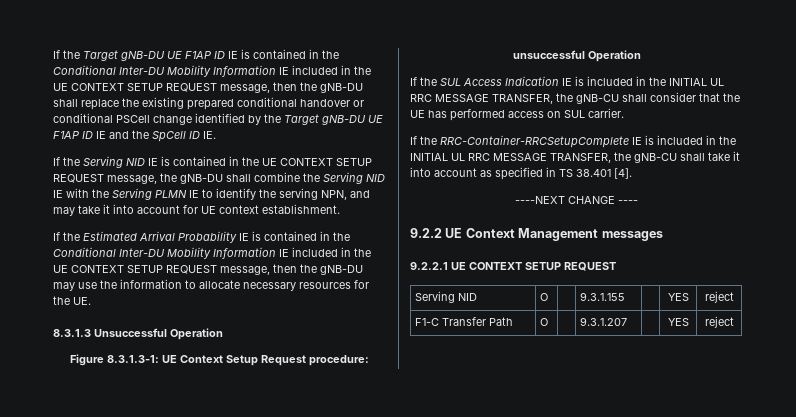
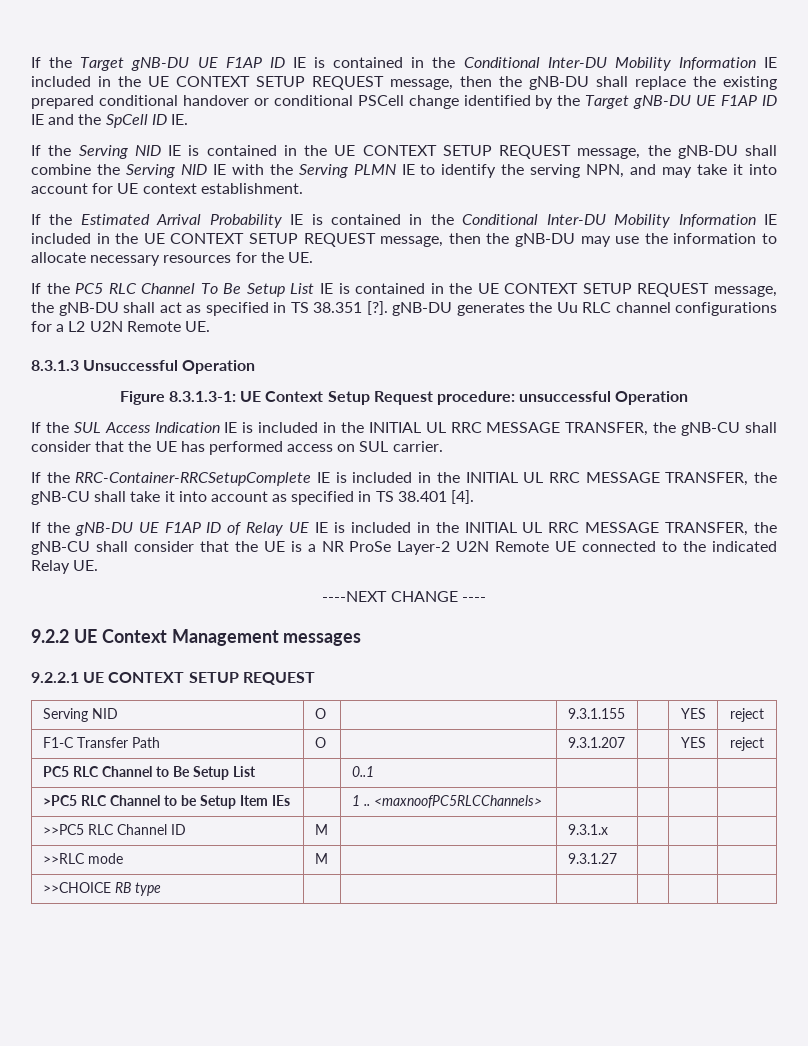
(91, 301) none -> [31,283,777,297] [31,301,777,316] [31,321,210,332] // If the PC5 RLC Channel To Be Setup List IE is contained in the UE CONTEXT SETUP REQUEST message, the gNB-DU shall act as specified in TS 38.351 [?]. gNB-DU generates the Uu RLC channel configurations for a L2 U2N Remote UE.
(632, 173) none -> [31,522,778,536] [31,541,778,555] [31,560,99,574] // If the gNB-DU UE F1AP ID of Relay UE IE is included in the INITIAL UL RRC MESSAGE TRANSFER, the gNB-CU shall consider that the UE is a NR ProSe Layer-2 U2N Remote UE connected to the indicated Relay UE.
(734, 322) none -> [42,766,256,780] [351,766,374,777] [42,795,290,809] [351,795,542,808] [42,824,186,835] [314,824,328,835] [567,824,608,835] [42,853,123,864] [314,853,328,864] [567,853,617,864] [42,882,161,896] // PC5 RLC Channel to Be Setup List | | 0..1 | | | | // >PC5 RLC Channel to be Setup Item IEs | | 1 .. <maxnoofPC5RLCChannels> | | | | // >>PC5 RLC Channel ID | M | | 9.3.1.x | | | // >>RLC mode | M | | 9.3.1.27 | | | // >>CHOICE RB type | | | | | |

